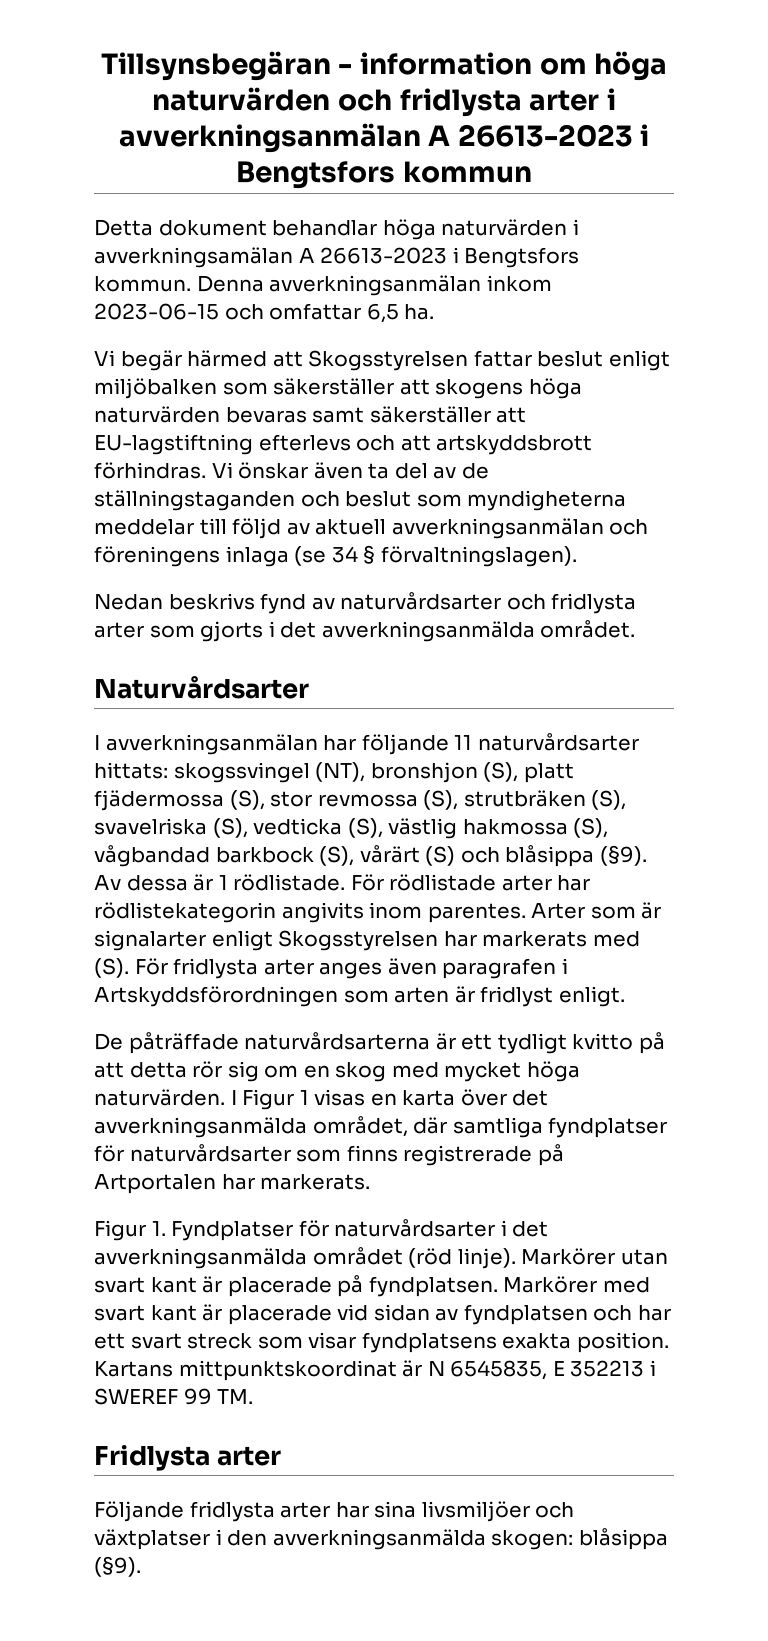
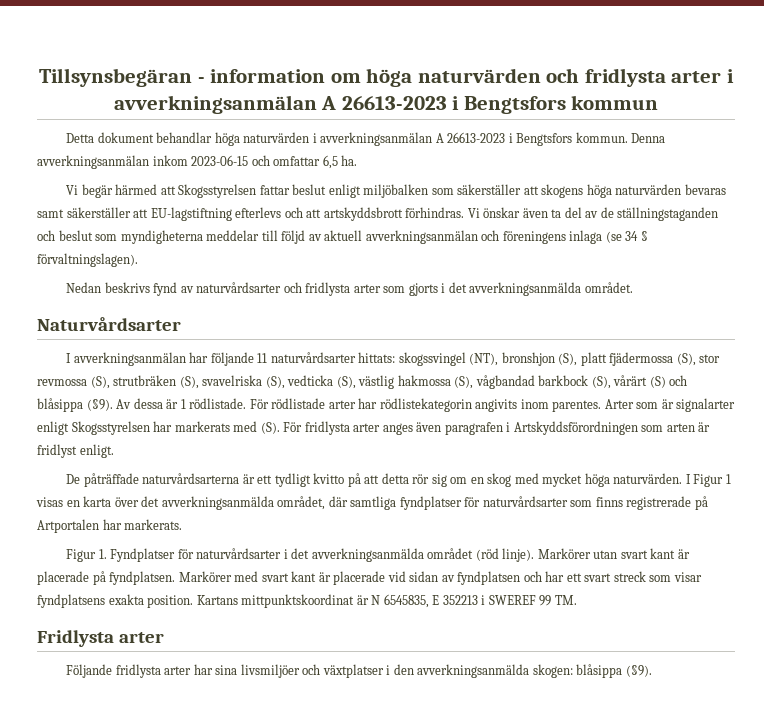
[94,247,293,268] avverkningsamälan -> [320,132,433,146] avverkningsanmälan

